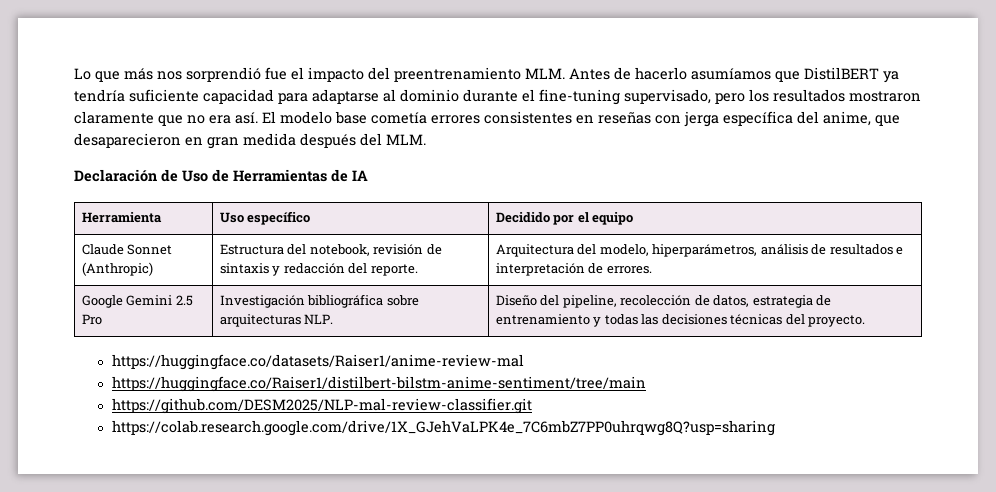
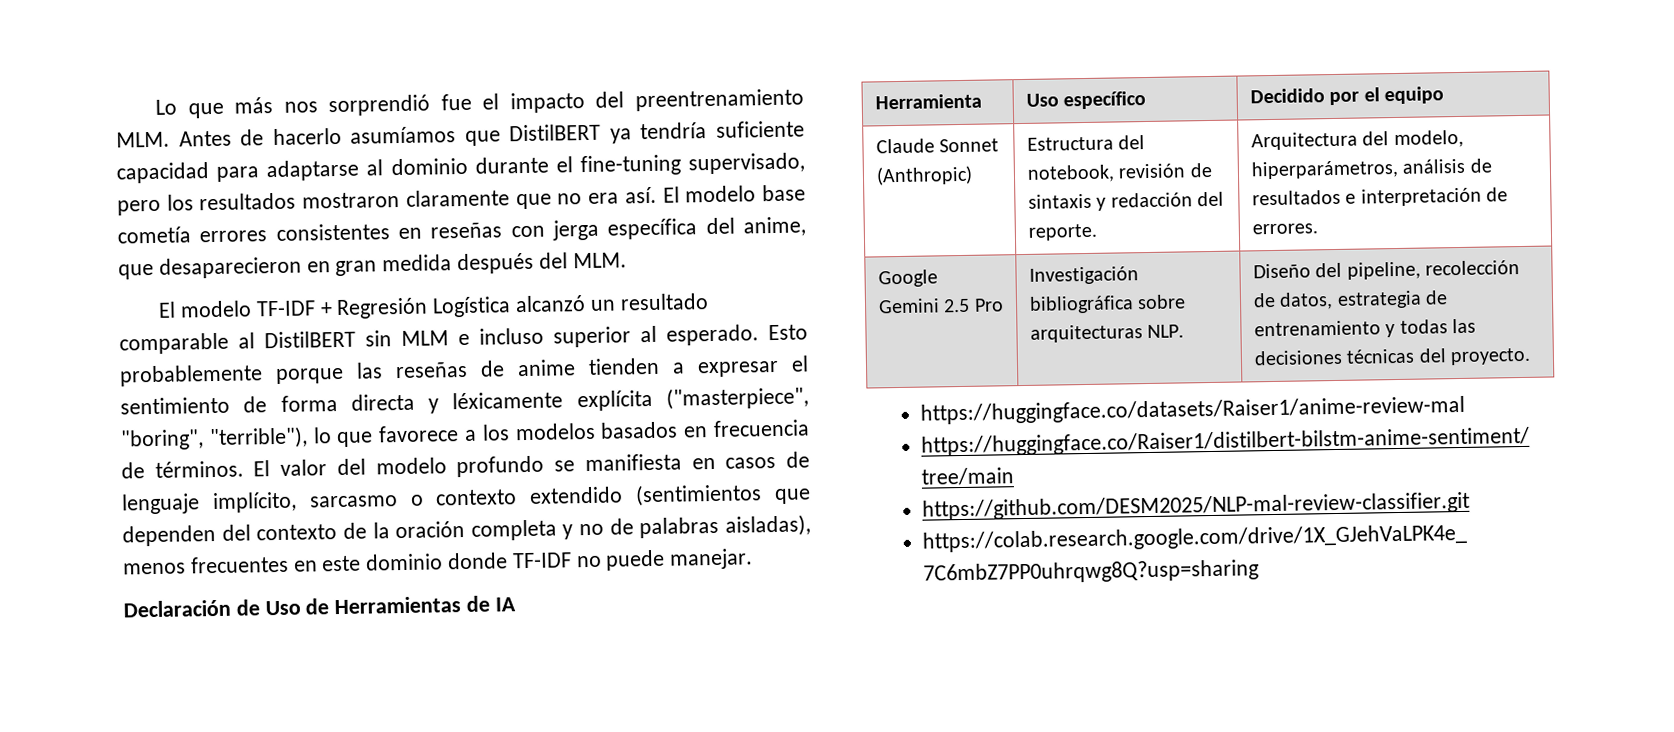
(426, 139) none -> [158,293,709,320] [119,324,808,355] [119,355,809,387] [120,386,809,415] [120,419,810,451] [121,451,811,479] [121,483,811,515] [122,514,811,547] [123,548,754,575] // El modelo TF-IDF + Regresión Logística alcanzó un resultado comparable al DistilBERT sin MLM e incluso superior al esperado. Esto probablemente porque las reseñas de anime tienden a expresar el sentimiento de forma directa y léxicamente explícita ("masterpiece", "boring", "terrible"), lo que favorece a los modelos basados en frecuencia de términos. El valor del modelo profundo se manifiesta en casos de lenguaje implícito, sarcasmo o contexto extendido (sentimientos que dependen del contexto de la oración completa y no de palabras aisladas), menos frecuentes en este dominio donde TF-IDF no puede manejar.

